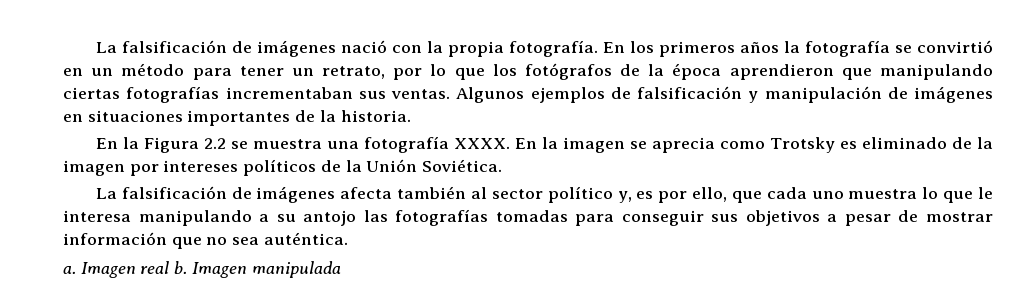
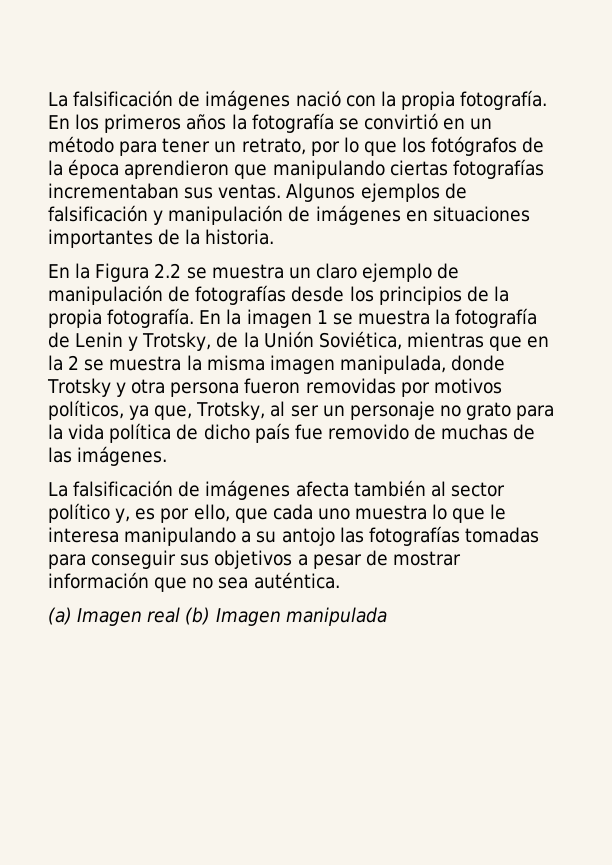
[326,136,993,153] [63,159,503,176] una fotografía XXXX. En la imagen se aprecia como Trotsky es eliminado de la imagen por intereses políticos de la Unión Soviética. -> [288,263,460,282] [48,285,509,305] [48,308,538,328] [48,331,550,351] [48,355,506,374] [47,378,502,397] [48,400,555,420] [48,423,536,443] [48,446,168,466] un claro ejemplo de manipulación de fotografías desde los principios de la propia fotografía. En la imagen 1 se muestra la fotografía de Lenin y Trotsky, de la Unión Soviética, mientras que en la 2 se muestra la misma imagen manipulada, donde Trotsky y otra persona fueron removidas por motivos políticos, ya que, Trotsky, al ser un personaje no grato para la vida política de dicho país fue removido de muchas de las imágenes.
[63,266,76,274] a. -> [48,607,72,625] (a)
[174,261,188,274] b. -> [185,607,211,625] (b)

